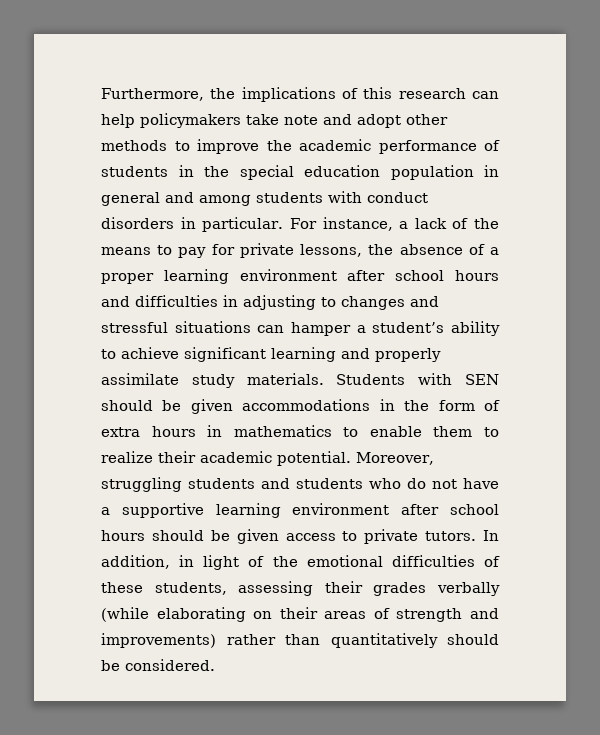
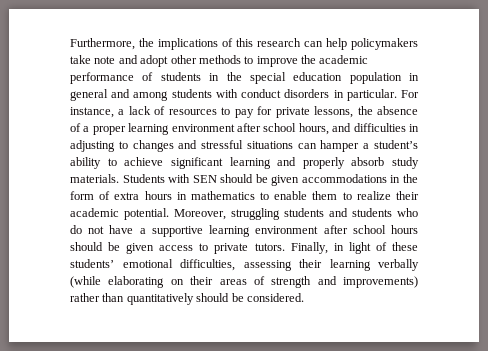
[474,218,499,229] [101,247,151,255] the means -> [168,109,217,115] resources
[455,270,499,281] hours -> [298,123,329,135] hours,
[101,373,179,385] assimilate -> [351,157,385,166] absorb
[483,530,499,541] [101,555,170,569] In addition, -> [290,242,328,254] Finally,
[272,555,500,567] [101,582,227,595] the emotional difficulties of these students, -> [391,242,418,251] [70,259,235,271] these students’ emotional difficulties,
[373,582,427,596] grades -> [329,259,371,271] learning

